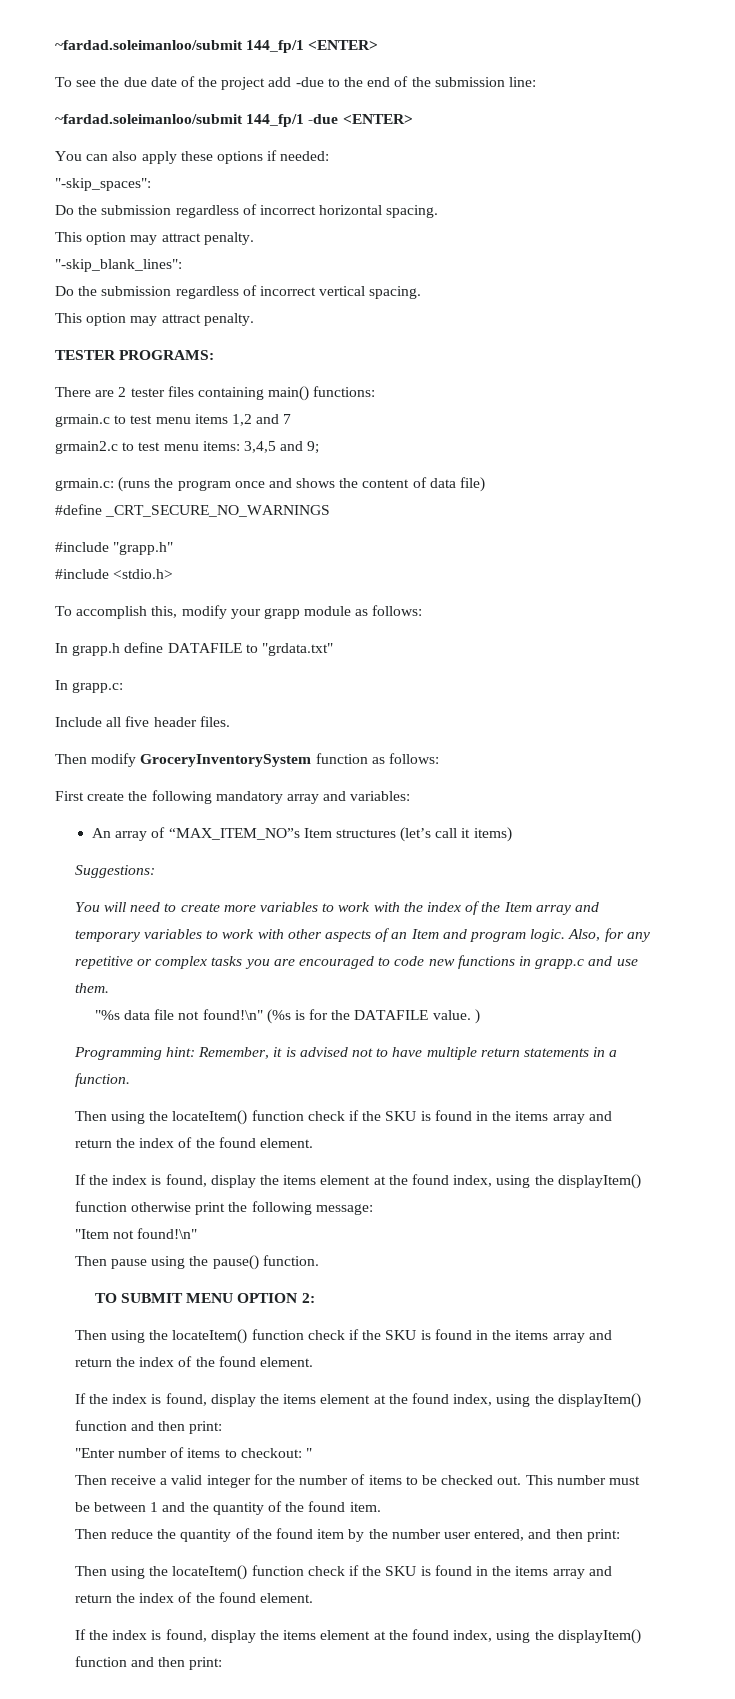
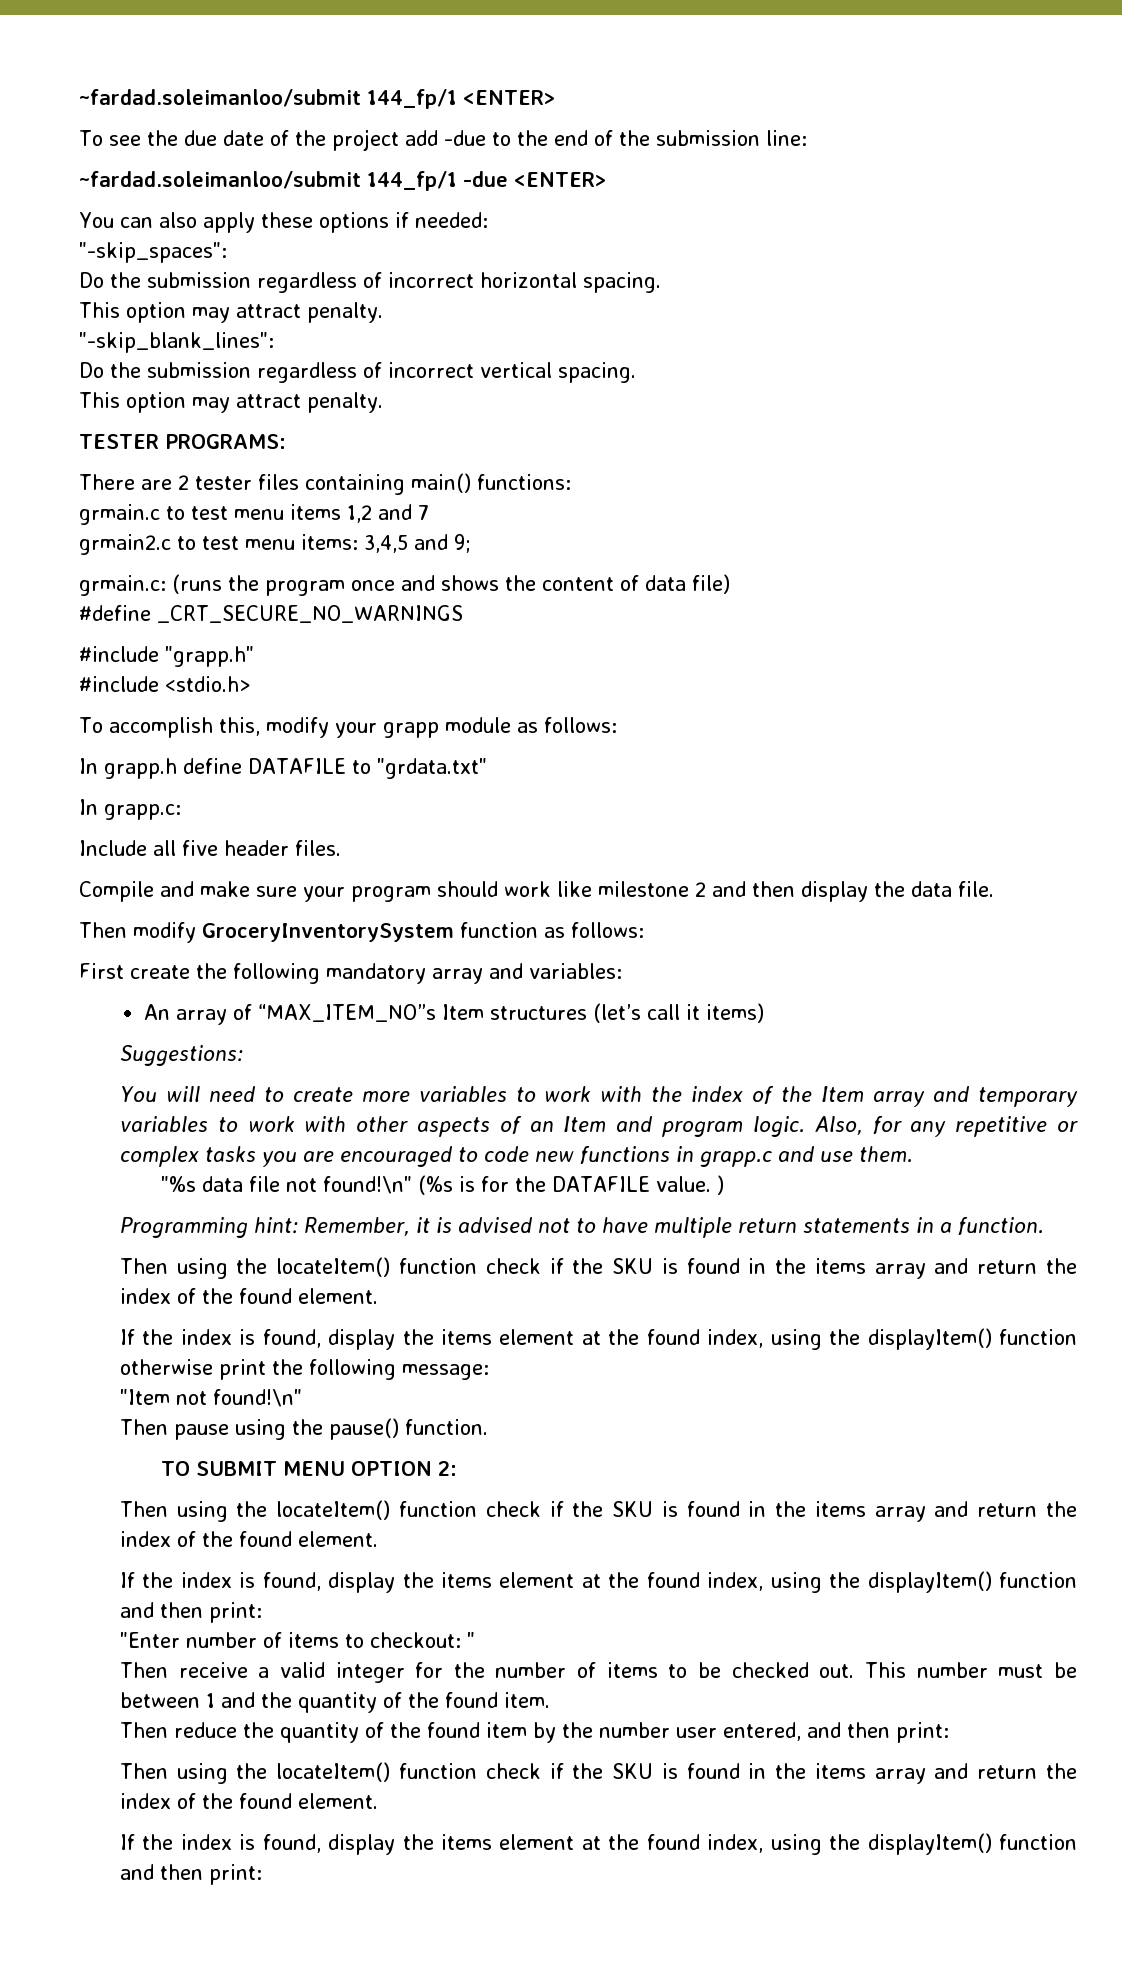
(230, 721) none -> [79,881,994,902] // Compile and make sure your program should work like milestone 2 and then display the data file.

